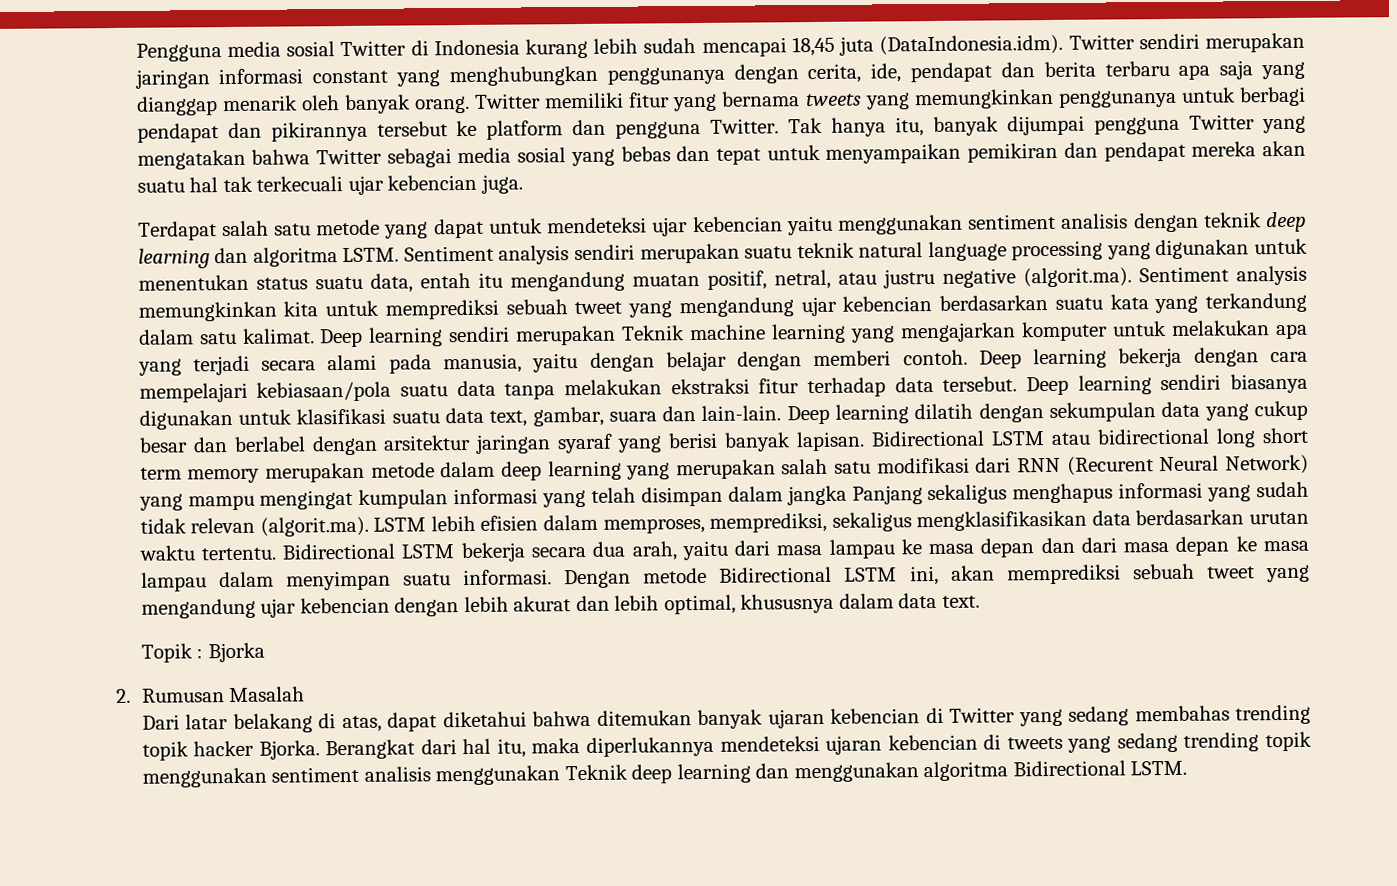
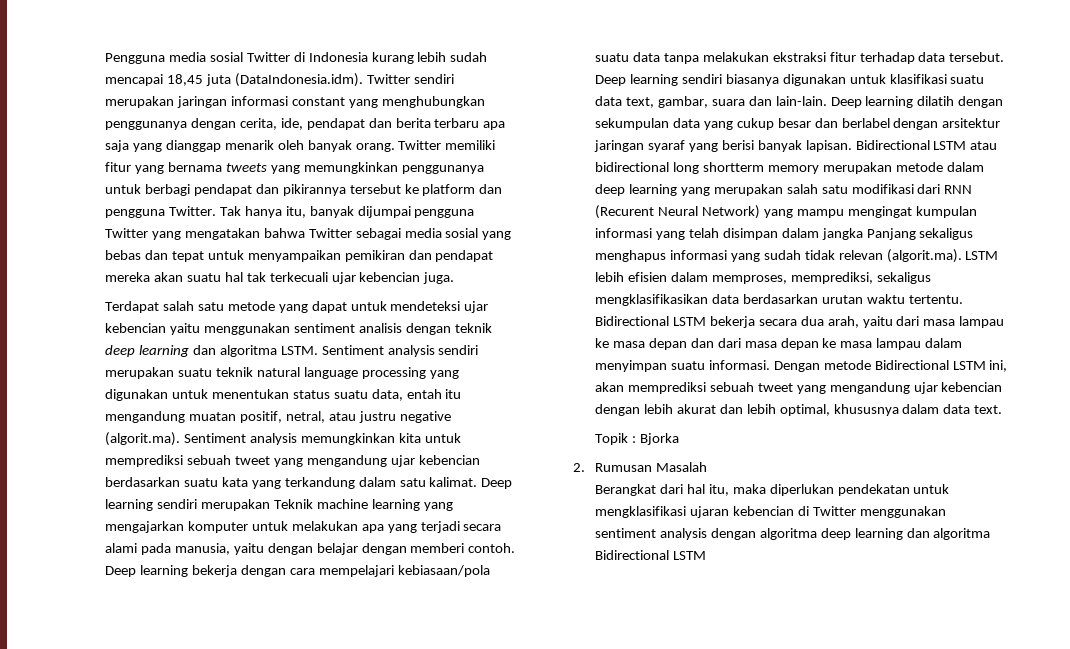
[1262,427,1310,444] [139,467,182,480] short term -> [702,162,764,172] shortterm
[141,704,1311,733] [141,740,320,761] Dari latar belakang di atas, dapat diketahui bahwa ditemukan banyak ujaran kebencian di Twitter yang sedang membahas trending topik hacker Bjorka. -> (707, 467) none
[586,731,1312,757] [141,762,919,788] diperlukannya mendeteksi ujaran kebencian di tweets yang sedang trending topik menggunakan sentiment analisis menggunakan Teknik deep learning dan menggunakan -> [769,484,950,496] [595,506,946,518] [595,528,930,540] diperlukan pendekatan untuk mengklasifikasi ujaran kebencian di Twitter menggunakan sentiment analysis dengan algoritma deep learning dan
[1130,760,1188,776] LSTM. -> [672,551,706,560] LSTM

